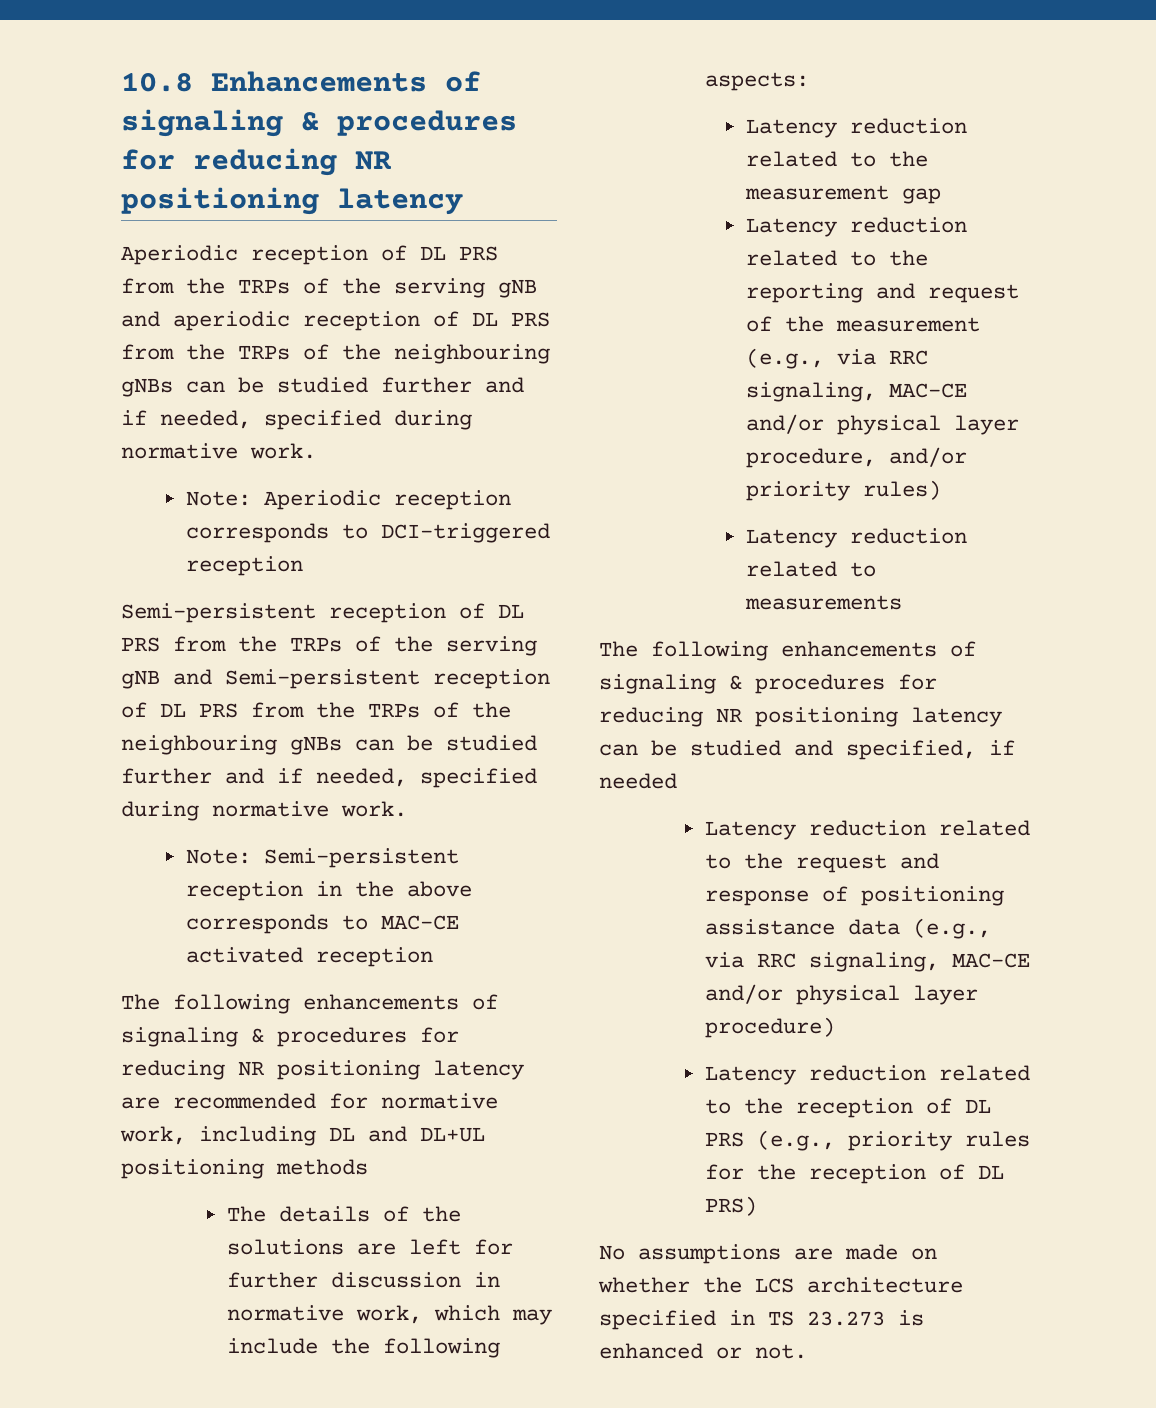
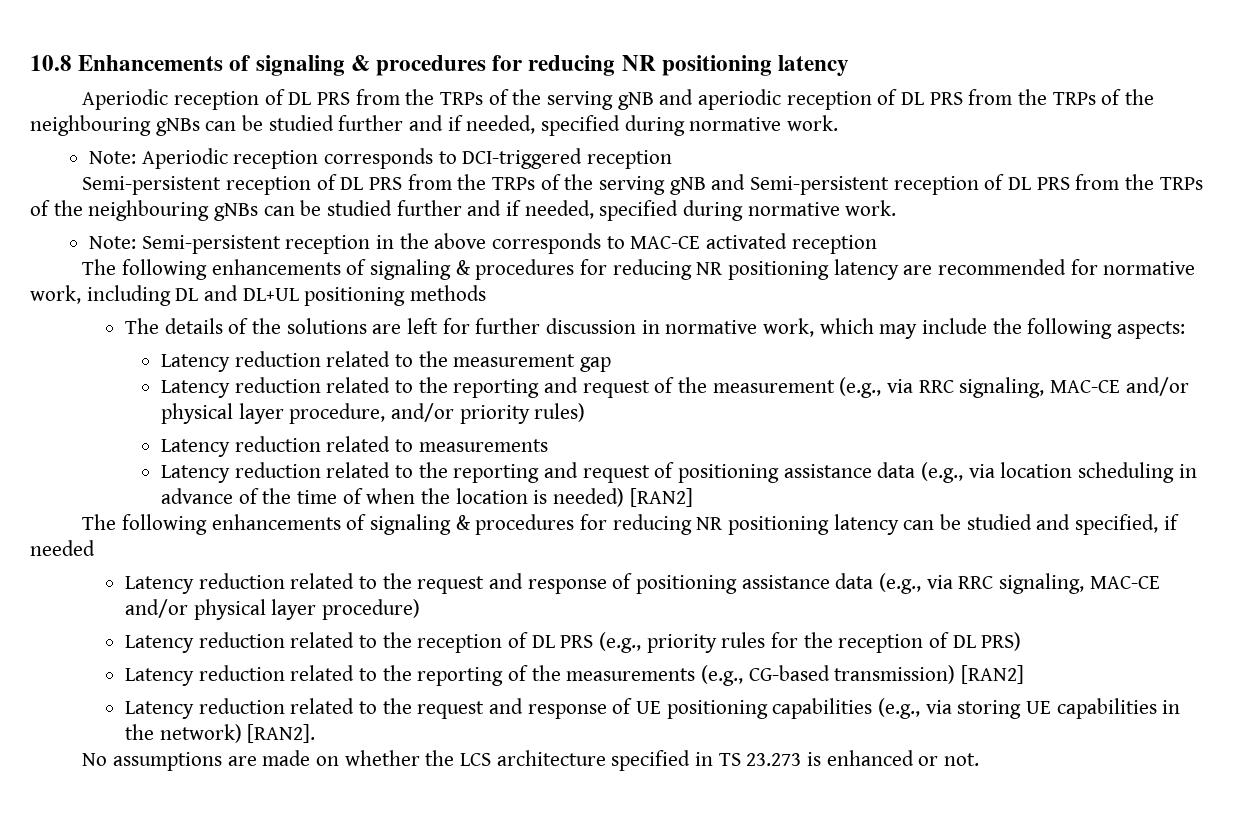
(902, 602) none -> [160,462,1197,483] [160,488,693,507] // Latency reduction related to the reporting and request of positioning assistance data (e.g., via location scheduling in advance of the time of when the location is needed) [RAN2]
(758, 1206) none -> [124,665,1024,686] [124,698,1181,719] [124,724,316,743] // Latency reduction related to the reporting of the measurements (e.g., CG-based transmission) [RAN2] // Latency reduction related to the request and response of UE positioning capabilities (e.g., via storing UE capabilities in the network) [RAN2].

